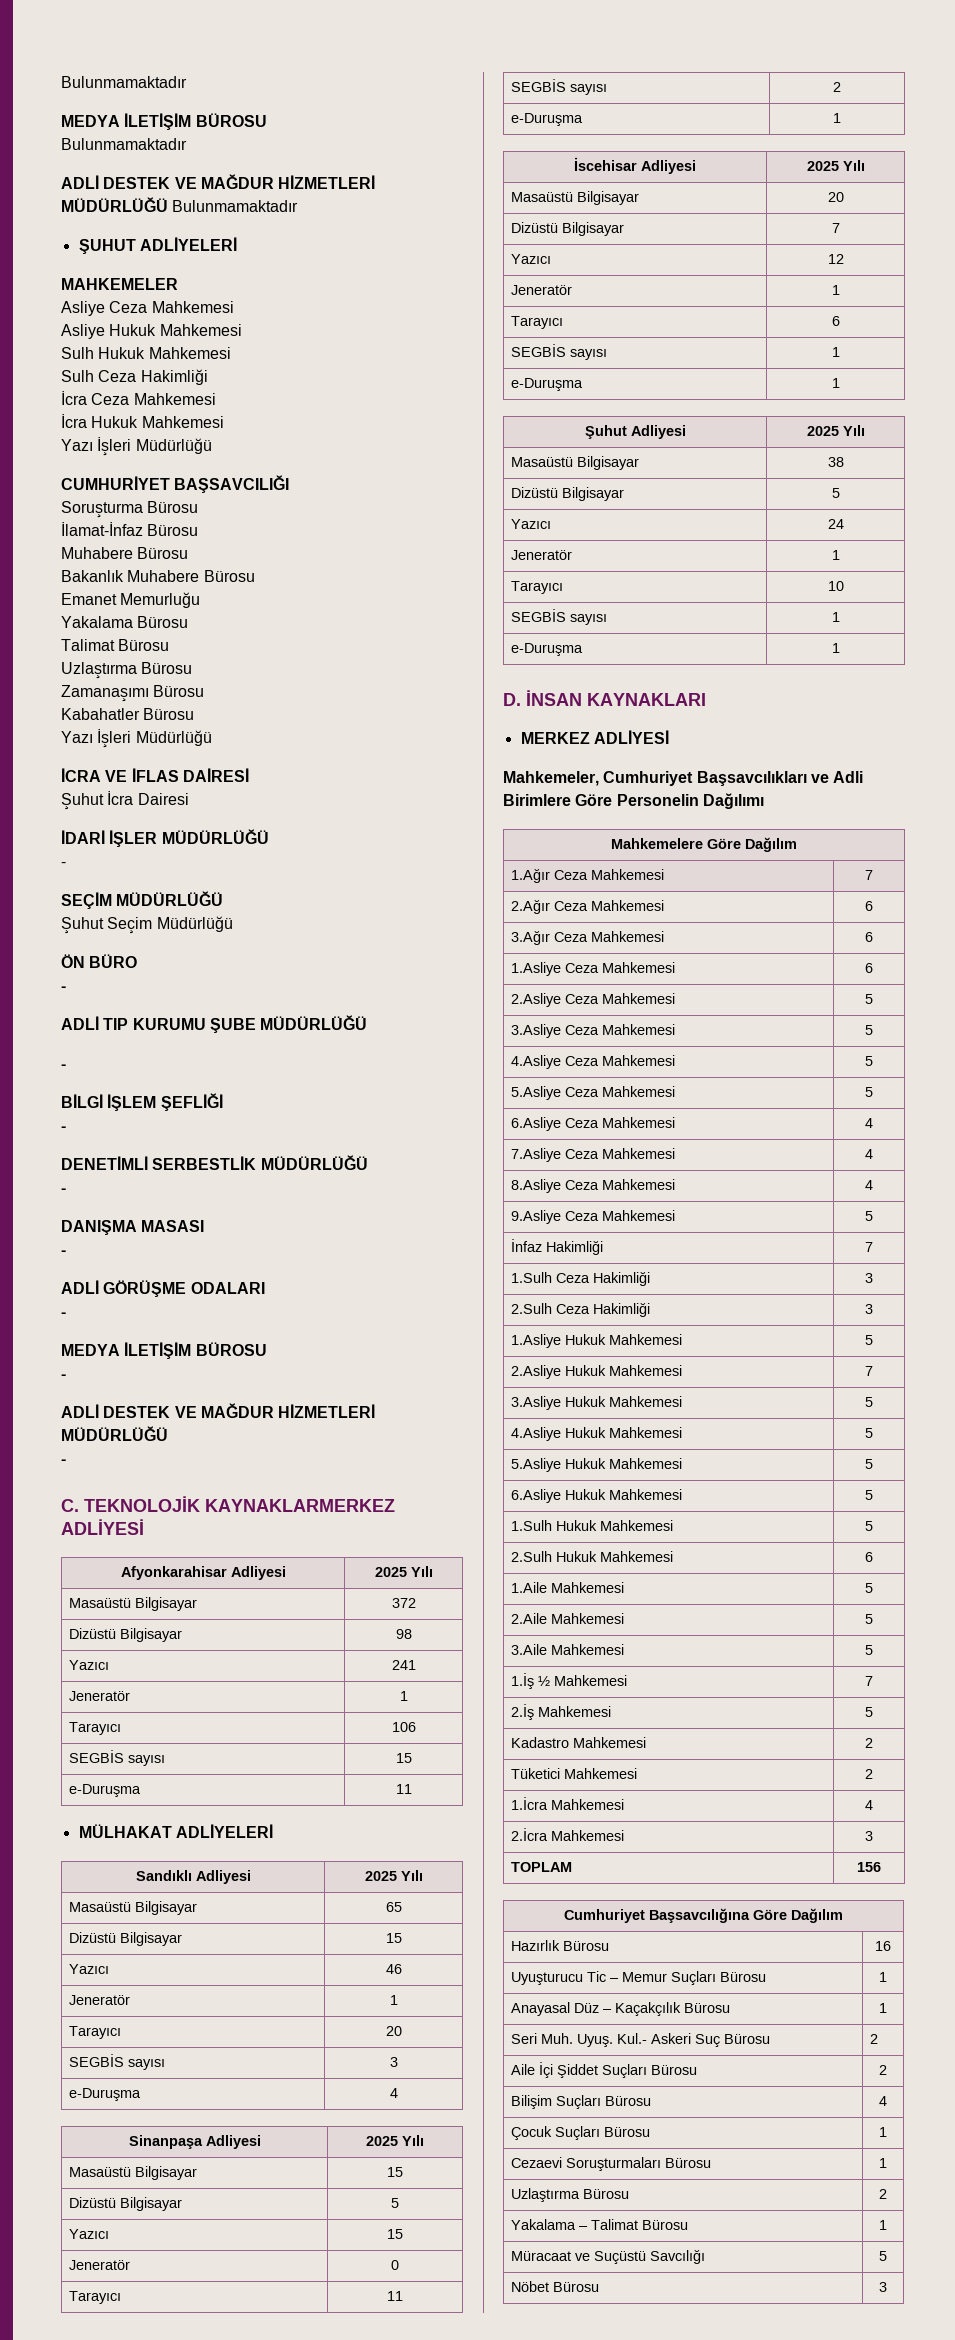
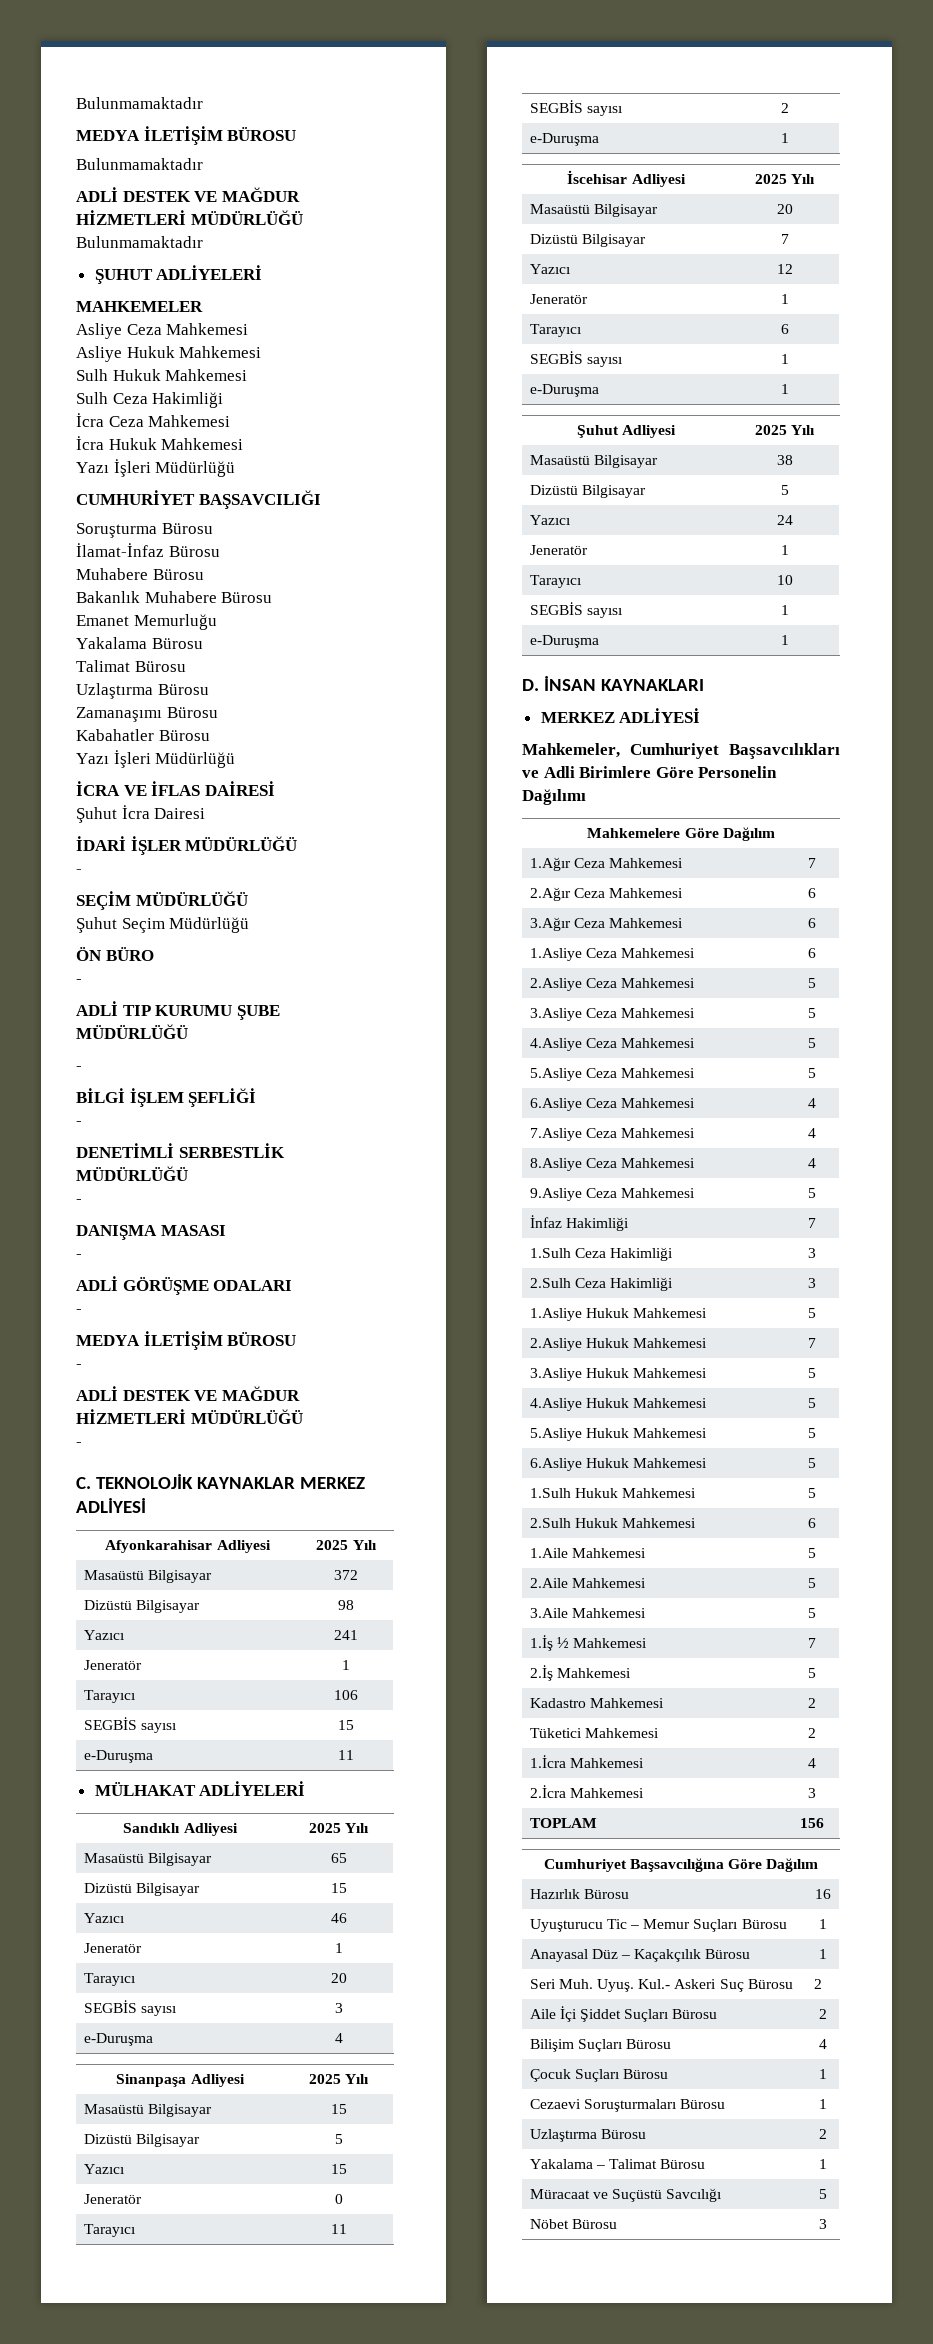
[205,1499,395,1512] KAYNAKLARMERKEZ -> [196,1477,365,1489] KAYNAKLAR MERKEZ

